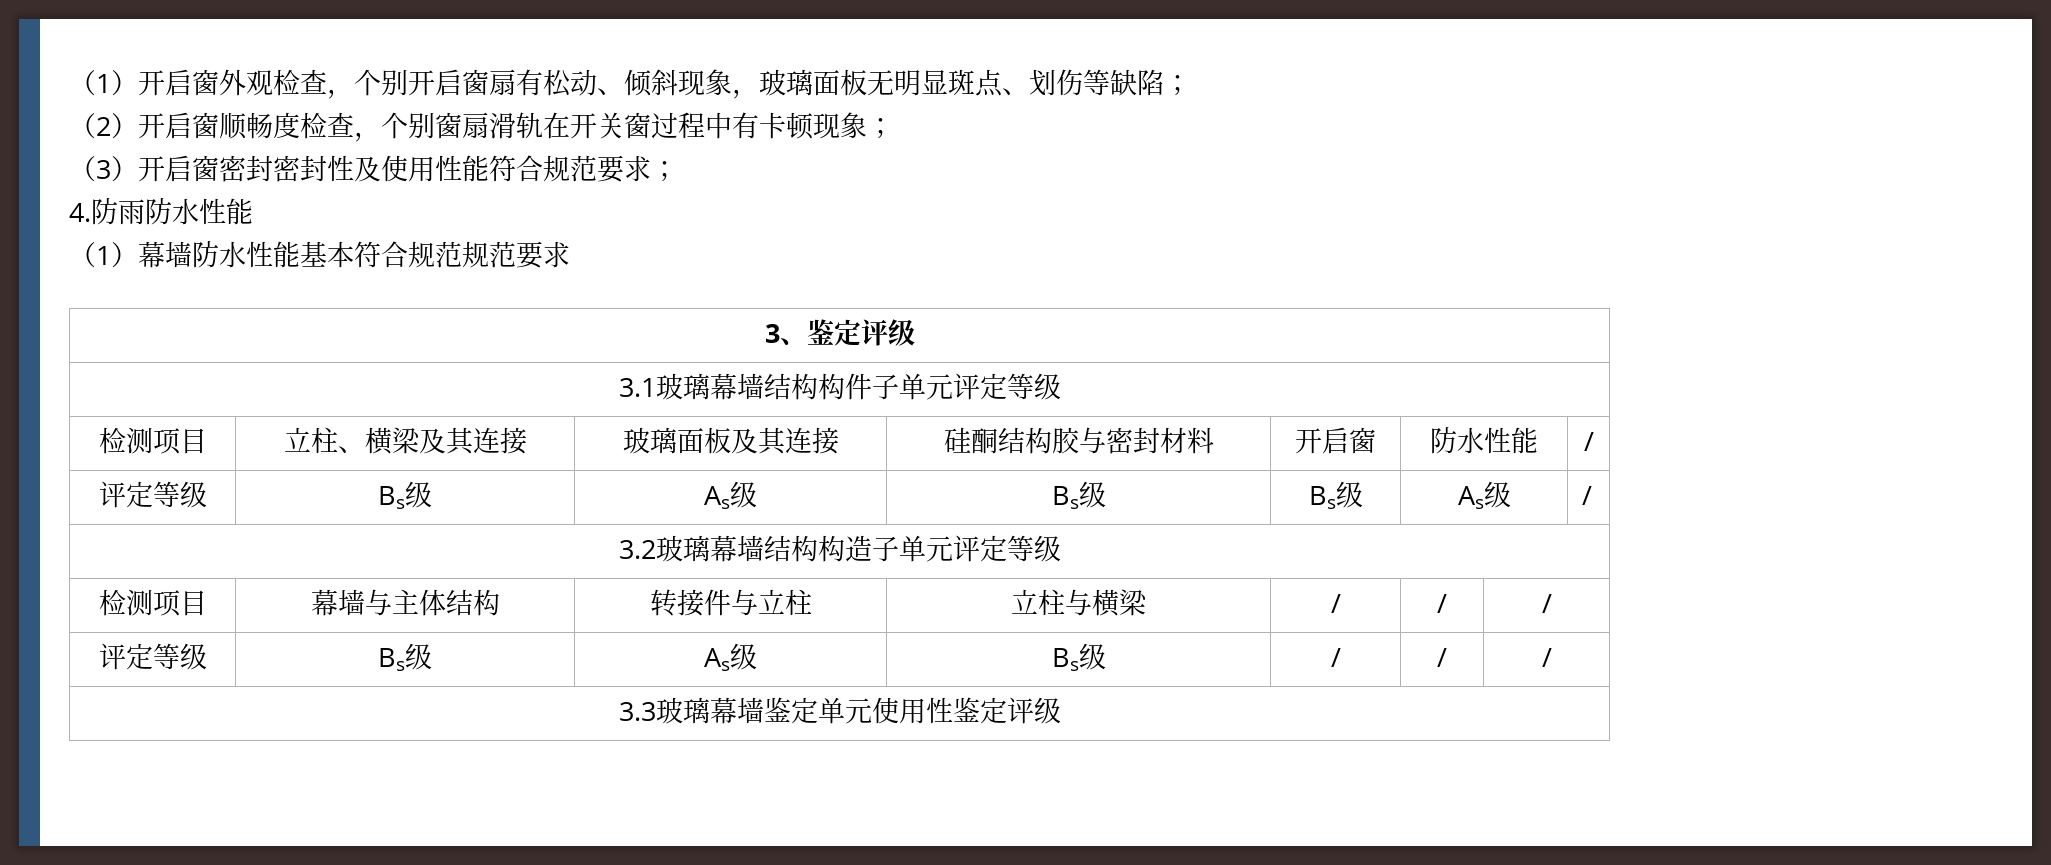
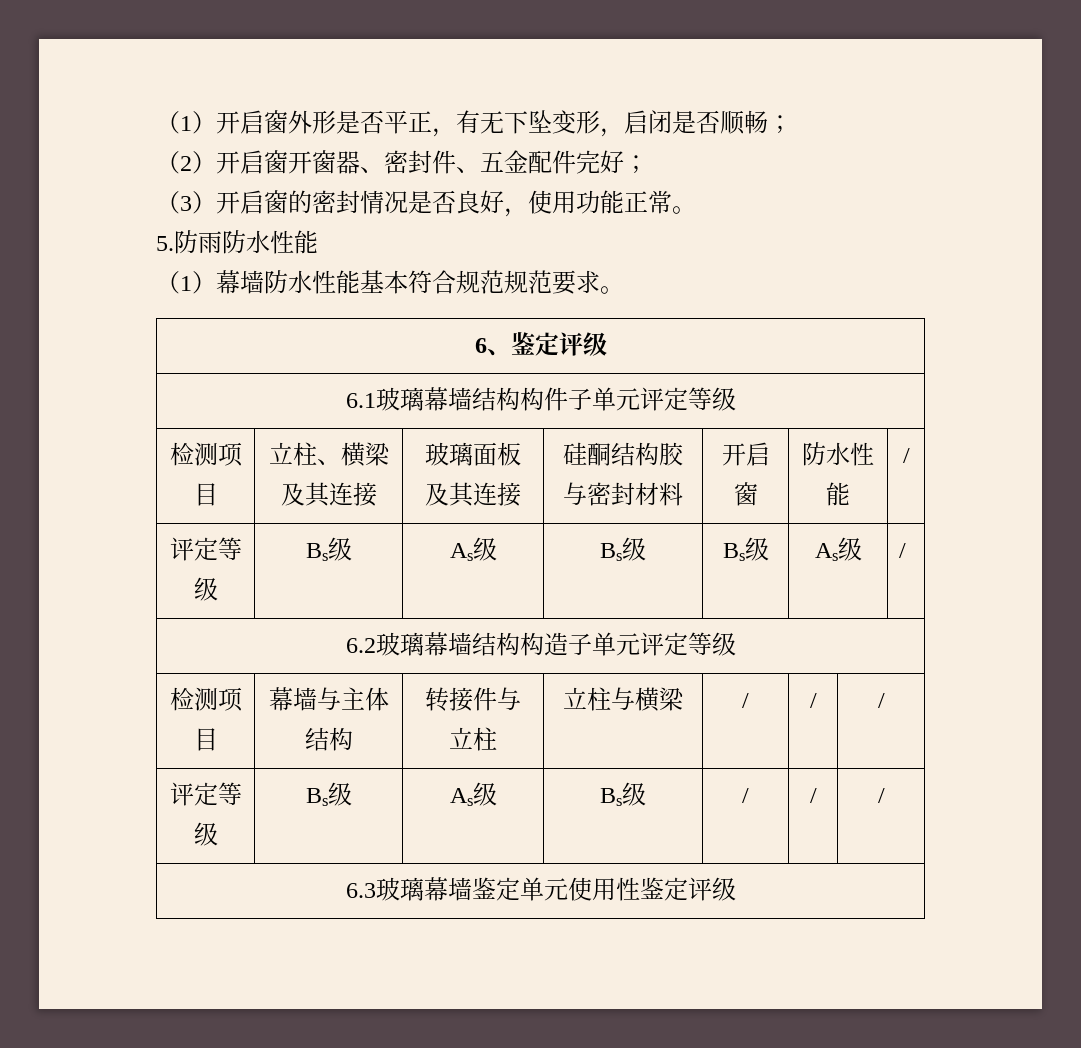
[246,69,1191,99] [69,112,894,142] [69,155,678,183] [69,203,91,222] 观检查，个别开启窗扇有松动、倾斜现象，玻璃面板无明显斑点、划伤等缺陷； // （2）开启窗顺畅度检查，个别窗扇滑轨在开关窗过程中有卡顿现象； // （3）开启窗密封密封性及使用性能符合规范要求； // 4. -> [312,110,792,137] [156,150,648,174] [156,190,696,217] [156,236,174,251] 形是否平正，有无下坠变形，启闭是否顺畅； // （2）开启窗开窗器、密封件、五金配件完好； // （3）开启窗的密封情况是否良好，使用功能正常。 // 5.
[764,324,780,343] // 3 -> [600,286,624,294] [474,338,487,353] 。 // 6
[618,378,656,397] 3.1 -> [345,393,376,408] 6.1
[618,540,656,559] 3.2 -> [345,638,376,653] 6.2
[618,702,656,721] 3.3 -> [345,883,376,898] 6.3

